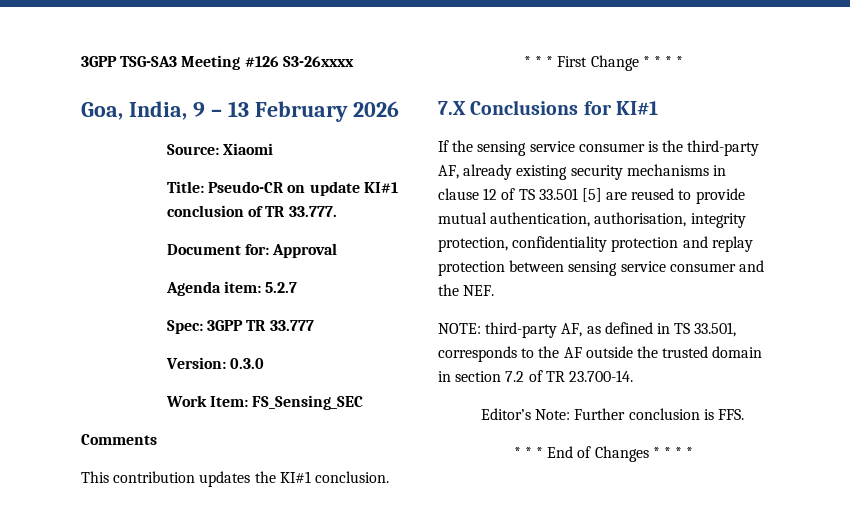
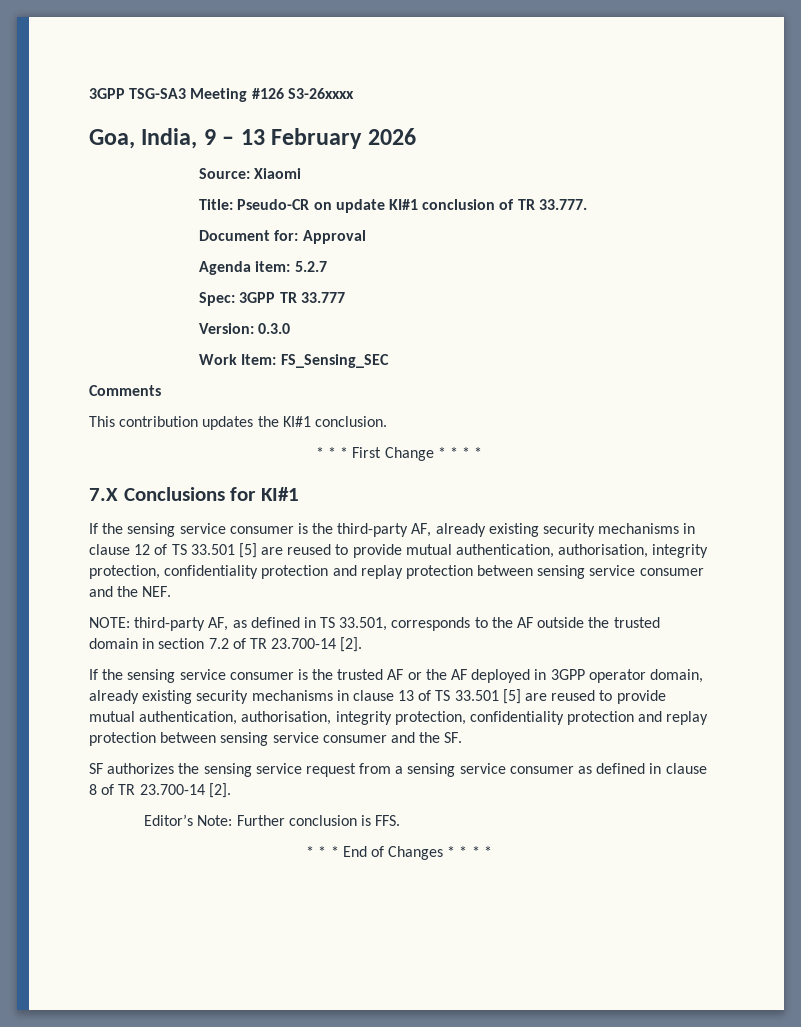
[568,370,633,382] 23.700-14. -> [271,637,363,652] [89,669,703,683] [89,689,666,704] [89,711,709,725] [89,732,463,746] [89,763,707,777] [89,783,231,798] 23.700-14 [2]. // If the sensing service consumer is the trusted AF or the AF deployed in 3GPP operator domain, already existing security mechanisms in clause 13 of TS 33.501 [5] are reused to provide mutual authentication, authorisation, integrity protection, confidentiality protection and replay protection between sensing service consumer and the SF. // SF authorizes the sensing service request from a sensing service consumer as defined in clause 8 of TR 23.700-14 [2].

